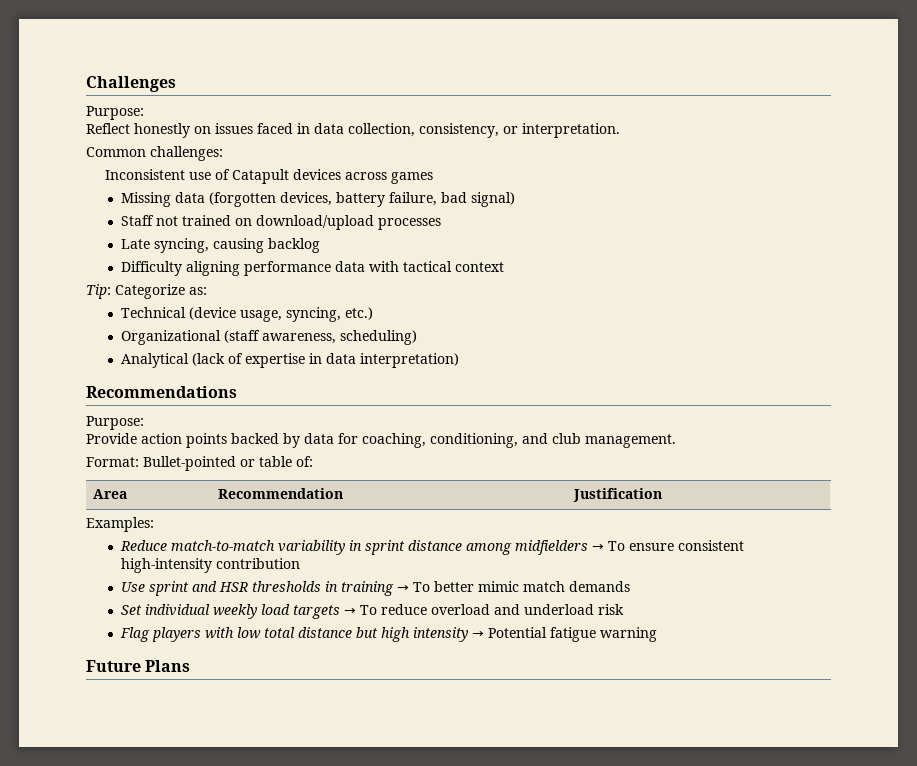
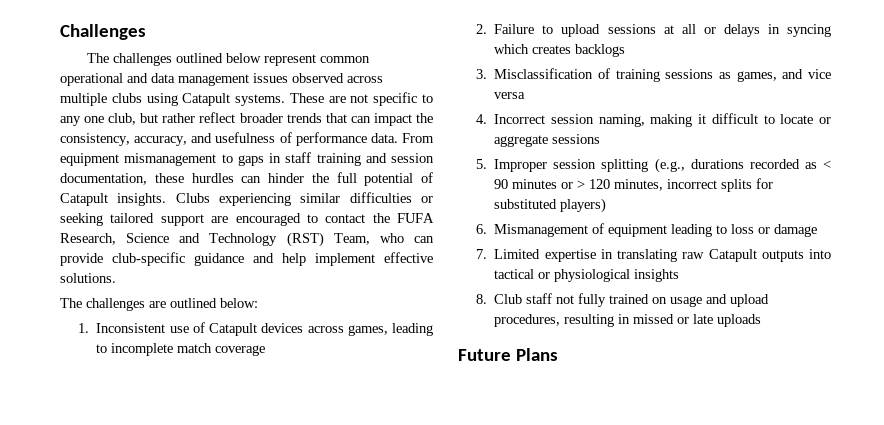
[86,106,144,120] [86,123,620,138] [86,146,223,161] Purpose: // Reflect honestly on issues faced in data collection, consistency, or interpretation. // Common challenges: // -> [86,53,370,66] [60,73,383,86] [60,92,433,106] [60,112,433,126] [60,132,434,146] [60,152,434,166] [60,172,433,186] [60,192,433,206] [60,213,434,226] [60,232,435,247] [60,252,433,266] [60,273,116,283] [60,298,258,311] [78,323,90,333] The challenges outlined below represent common operational and data management issues observed across multiple clubs using Catapult systems. These are not specific to any one club, but rather reflect broader trends that can impact the consistency, accuracy, and usefulness of performance data. From equipment mismanagement to gaps in staff training and session documentation, these hurdles can hinder the full potential of Catapult insights. Clubs experiencing similar difficulties or seeking tailored support are encouraged to contact the FUFA Research, Science and Technology (RST) Team, who can provide club-specific guidance and help implement effective solutions. // The challenges are outlined below: // 1.
[391,172,434,184] [120,192,515,207] [120,215,441,230] [120,238,320,253] [120,261,504,276] [86,284,207,299] [120,307,373,322] [120,330,417,345] [120,353,459,368] [86,386,237,398] [86,416,144,430] [86,433,676,448] [86,456,313,471] [93,489,128,499] [218,488,344,499] [573,488,663,502] [86,517,154,532] [119,540,744,555] [120,558,300,573] [120,581,630,596] [120,604,624,619] [119,627,657,642] games // Missing data (forgotten devices, battery failure, bad signal) // Staff not trained on download/upload processes // Late syncing, causing backlog // Difficulty aligning performance data with tactical context // Tip: Categorize as: // Technical (device usage, syncing, etc.) // Organizational (staff awareness, scheduling) // Analytical (lack of expertise in data interpretation) // Recommendations // Purpose: // Provide action points backed by data for coaching, conditioning, and club management. // Format: Bullet-pointed or table of: // Area | Recommendation | Justification // Examples: // Reduce match-to-match variability in sprint distance among midfielders → To ensure consistent high-intensity contribution // Use sprint and HSR thresholds in training → To better mimic match demands // Set individual weekly load targets → To reduce overload and underload risk // Flag players with low total distance but high intensity → Potential fatigue warning -> [347,323,433,336] [96,343,266,356] [476,24,831,37] [494,44,626,57] [476,68,831,82] [494,92,526,99] [476,113,831,127] [494,134,601,147] [476,158,831,173] [494,178,774,192] [494,198,607,213] [476,223,818,237] [476,249,831,262] [494,269,680,282] [476,293,770,307] [494,314,762,327] games, leading to incomplete match coverage // 2. Failure to upload sessions at all or delays in syncing which creates backlogs // 3. Misclassification of training sessions as games, and vice versa // 4. Incorrect session naming, making it difficult to locate or aggregate sessions // 5. Improper session splitting (e.g., durations recorded as < 90 minutes or > 120 minutes, incorrect splits for substituted players) // 6. Mismanagement of equipment leading to loss or damage // 7. Limited expertise in translating raw Catapult outputs into tactical or physiological insights // 8. Club staff not fully trained on usage and upload procedures, resulting in missed or late uploads

